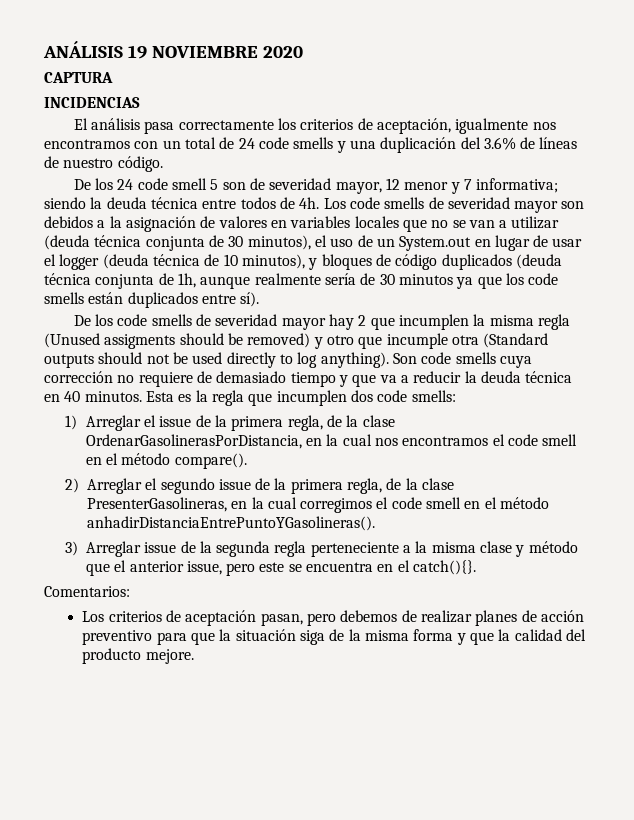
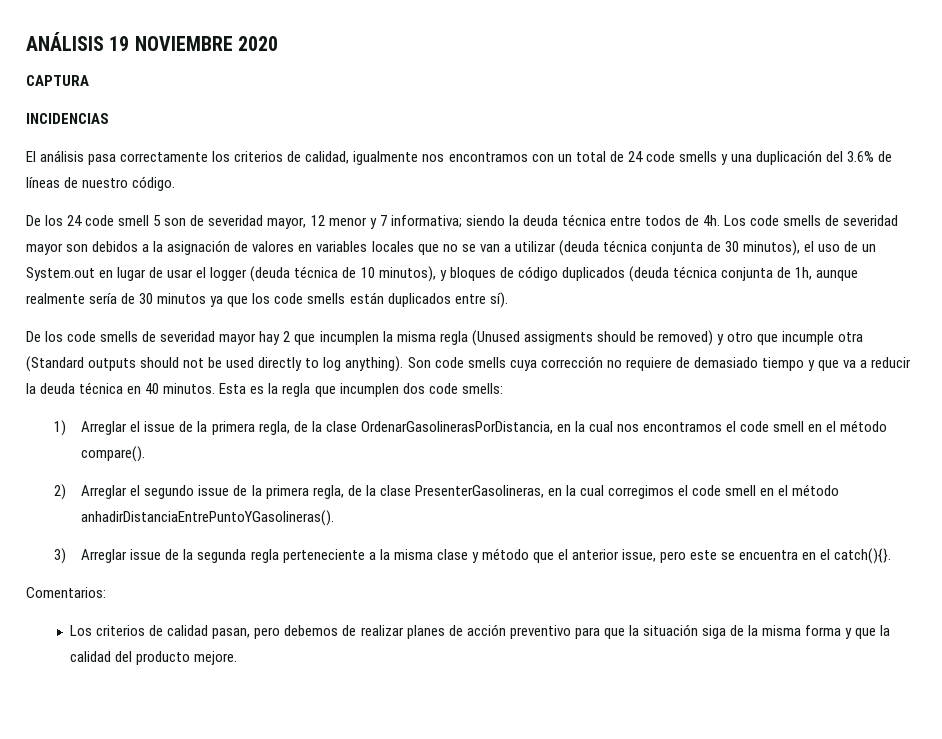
[376,118,451,134] aceptación, -> [305,151,350,164] calidad,
[185,610,257,626] aceptación -> [167,625,209,636] calidad

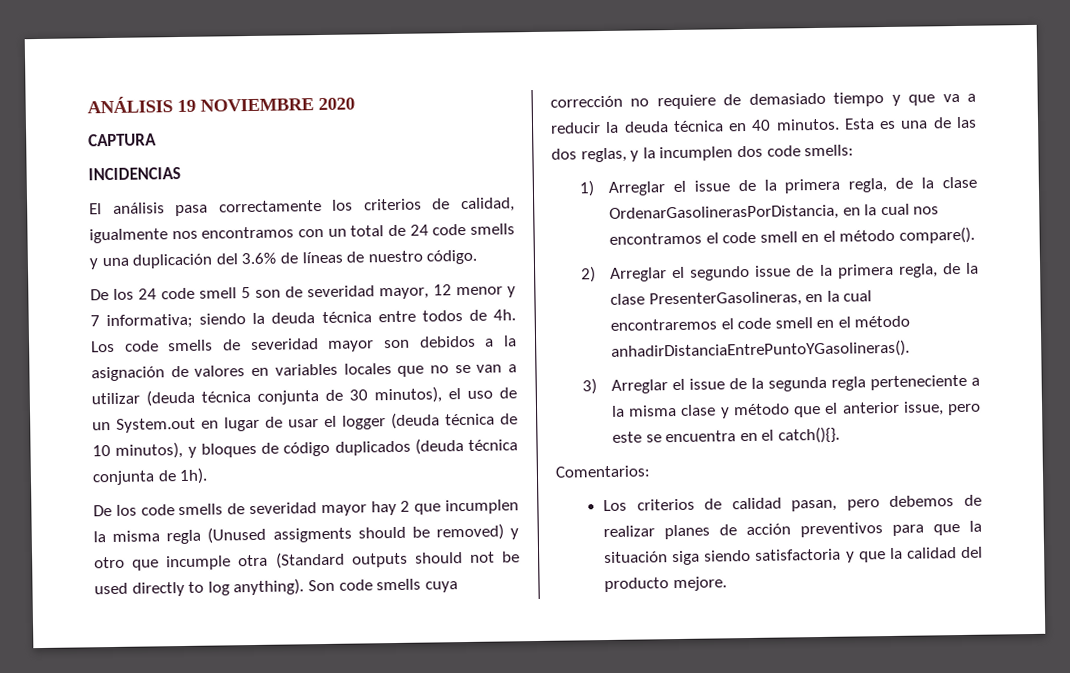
[795,267,859,281] [26,292,508,308] 1h, aunque realmente sería de 30 minutos ya que los code smells están duplicados entre sí). -> [179,467,209,485] 1h).
[268,383,336,397] la regla que -> [900,116,977,129] [551,147,656,163] una de las dos reglas, y la
[608,485,675,499] corregimos -> [609,318,717,331] encontraremos
(128, 556) none -> [671,378,685,391] el
[509,625,571,639] preventivo -> [800,522,884,538] preventivos
[730,625,842,636] de la misma forma -> [704,548,842,562] siendo satisfactoria

